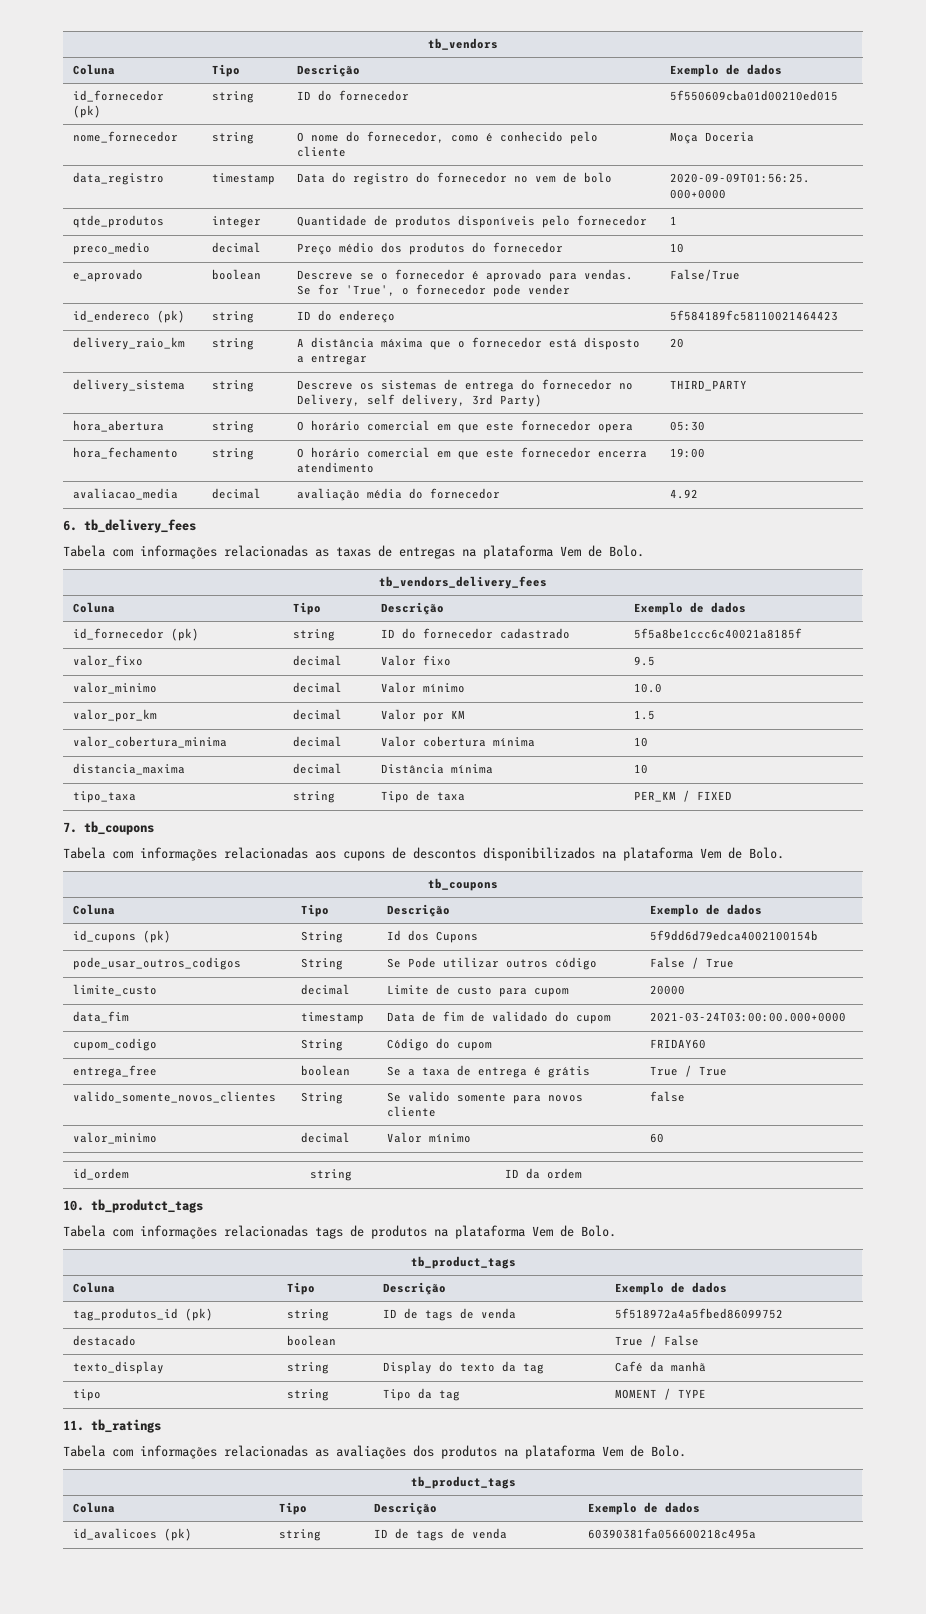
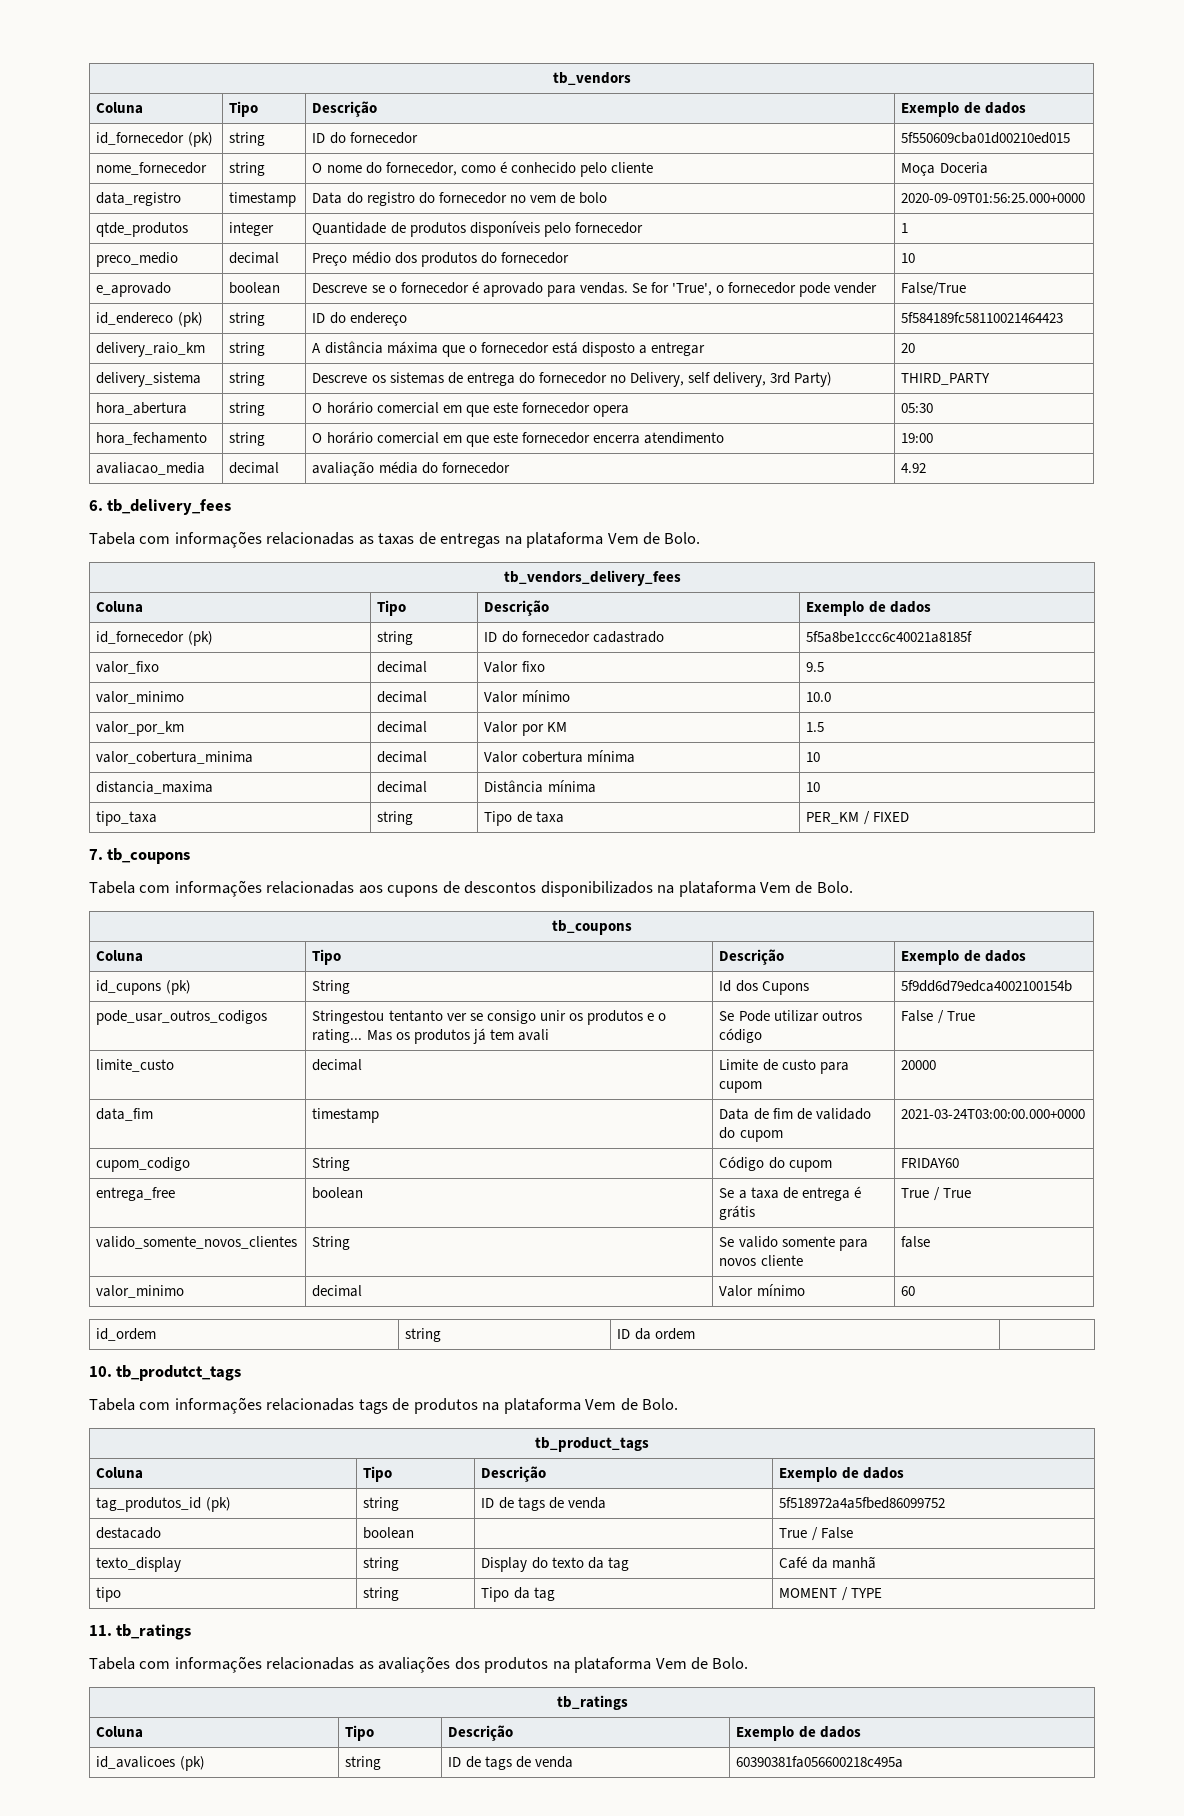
[301,958,344,970] String -> [312,1010,666,1025] [312,1028,549,1044] Stringestou tentanto ver se consigo unir os produtos e o rating... Mas os produtos já tem avali
[410,1476,516,1489] tb_product_tags -> [556,1695,628,1710] tb_ratings

